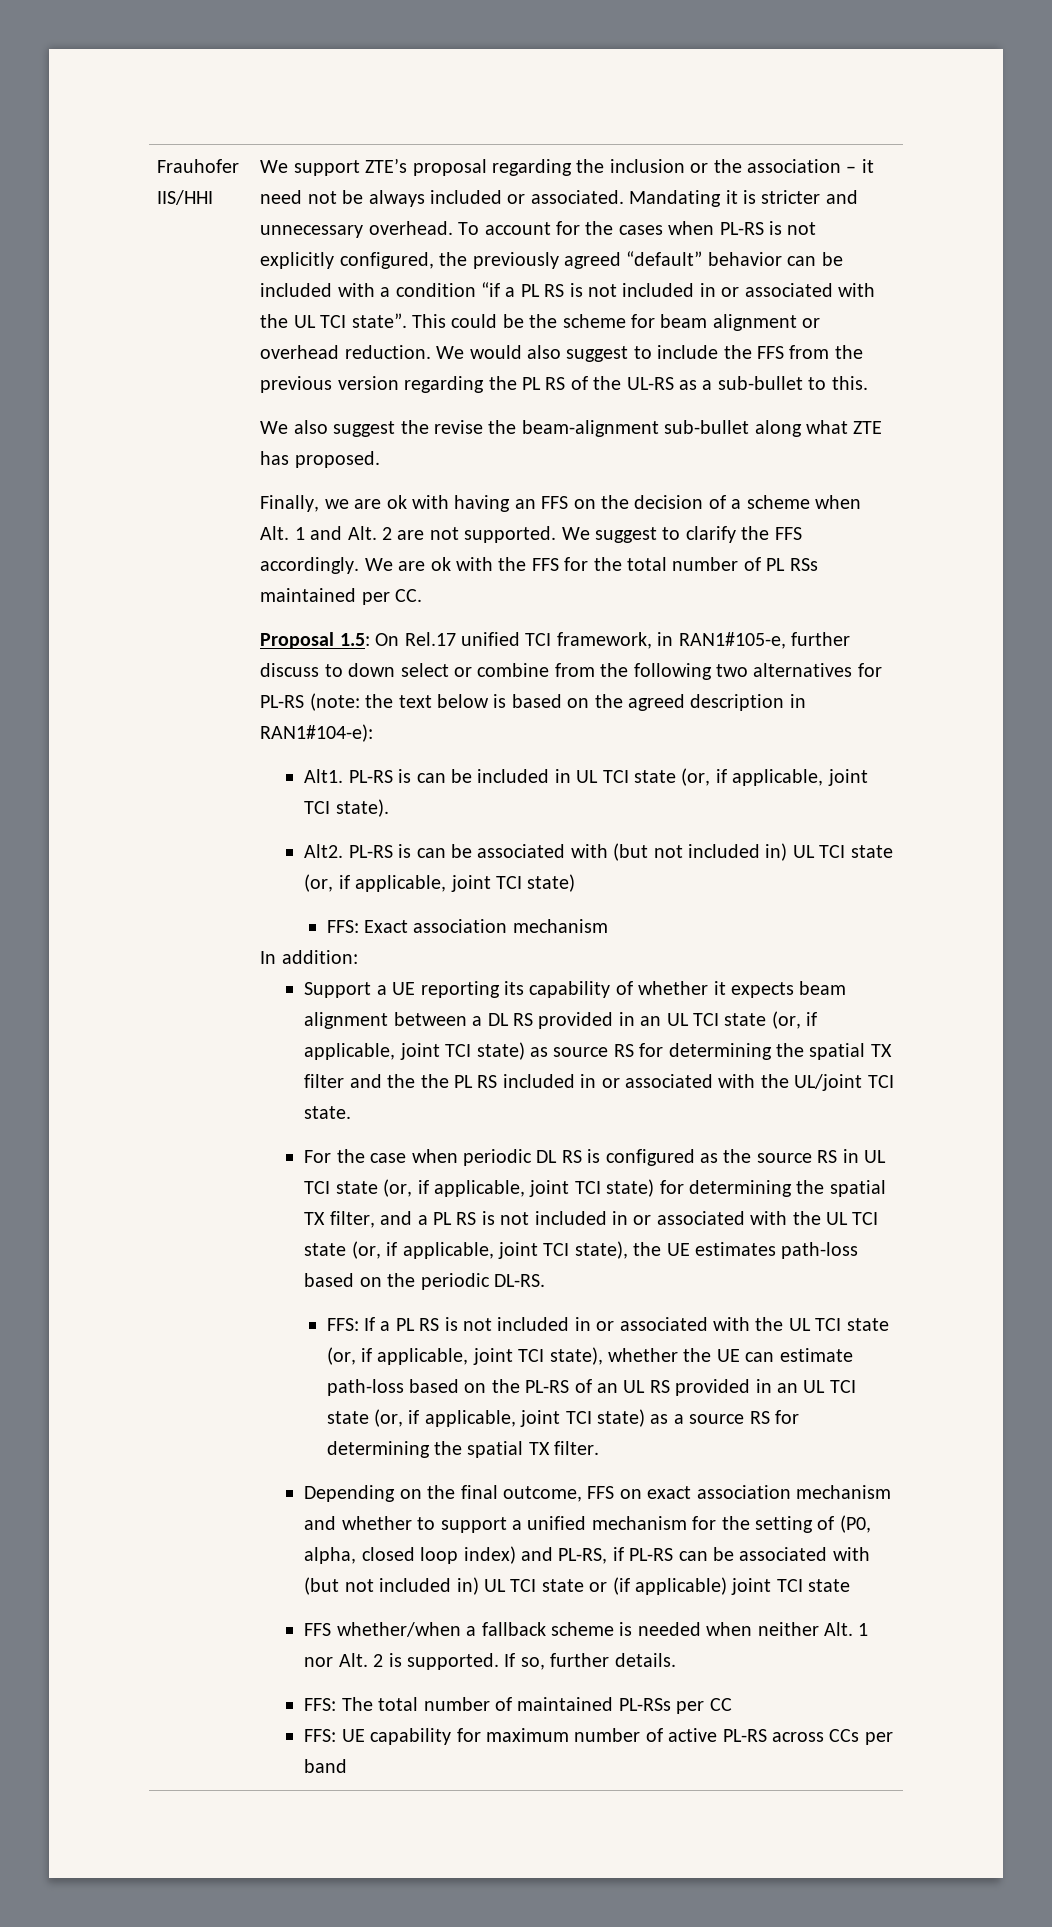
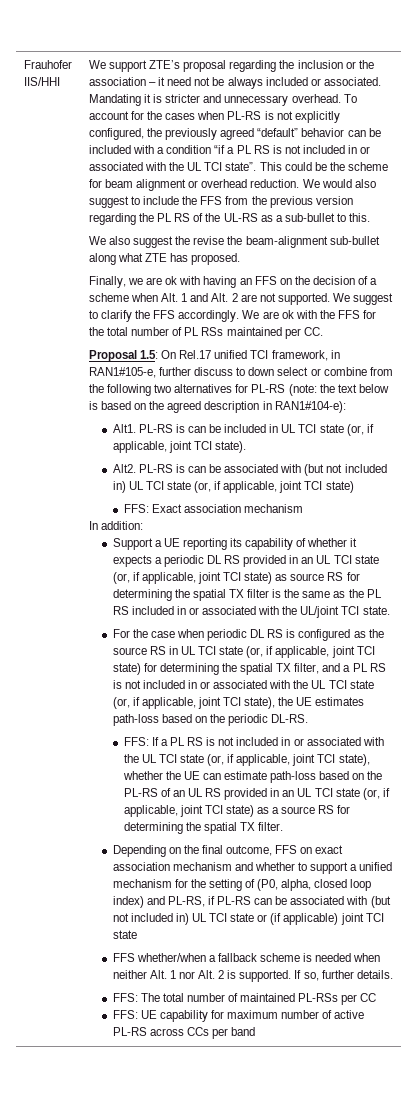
[799,981,847,995] [304,1012,483,1029] beam alignment between a -> [154,555,204,567] a periodic
[349,1074,416,1088] and the -> [272,589,346,598] is the same as

